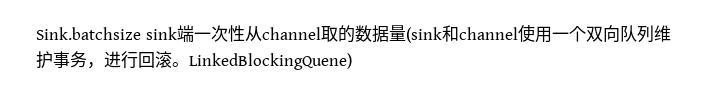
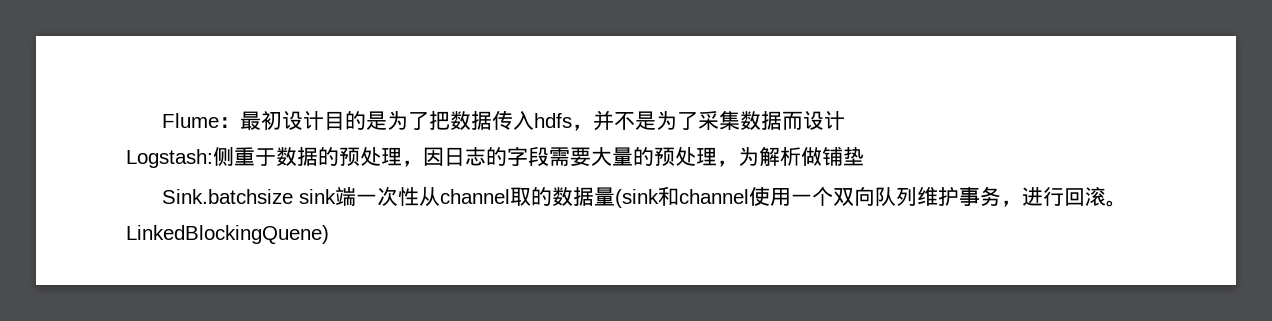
(36, 33) none -> [161,110,845,131] [126,146,864,168] Flume：最初设计目的是为了把数据传入hdfs，并不是为了采集数据而设计 // Logstash:侧重于数据的预处理，因日志的字段需要大量的预处理，为解析做铺垫 //

